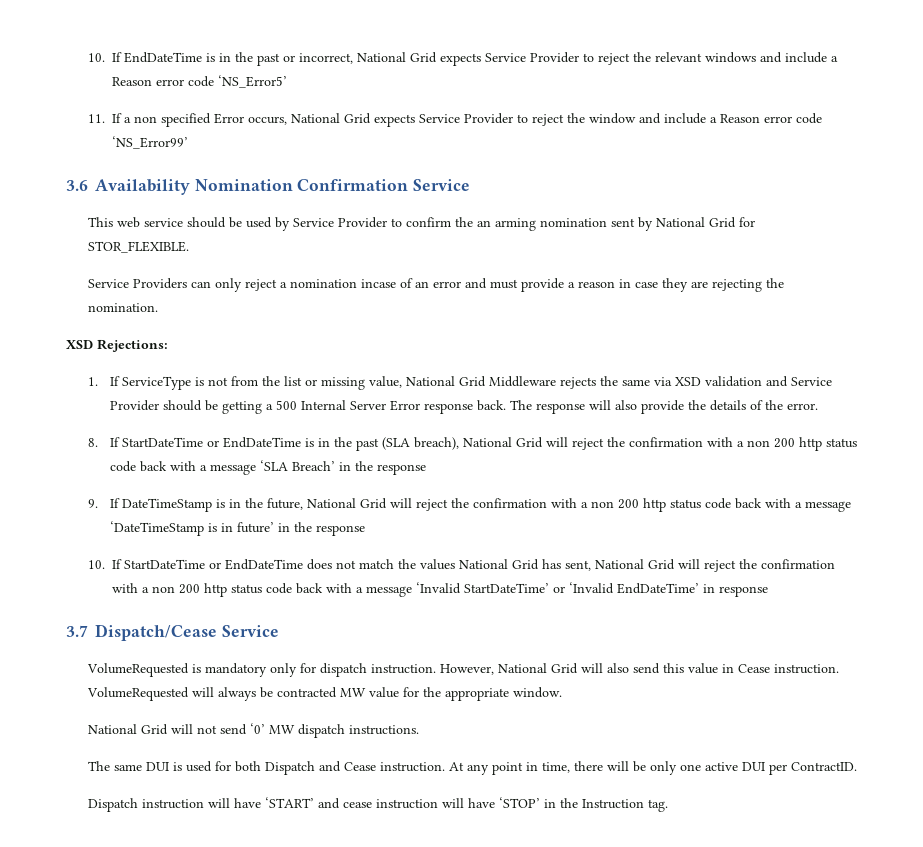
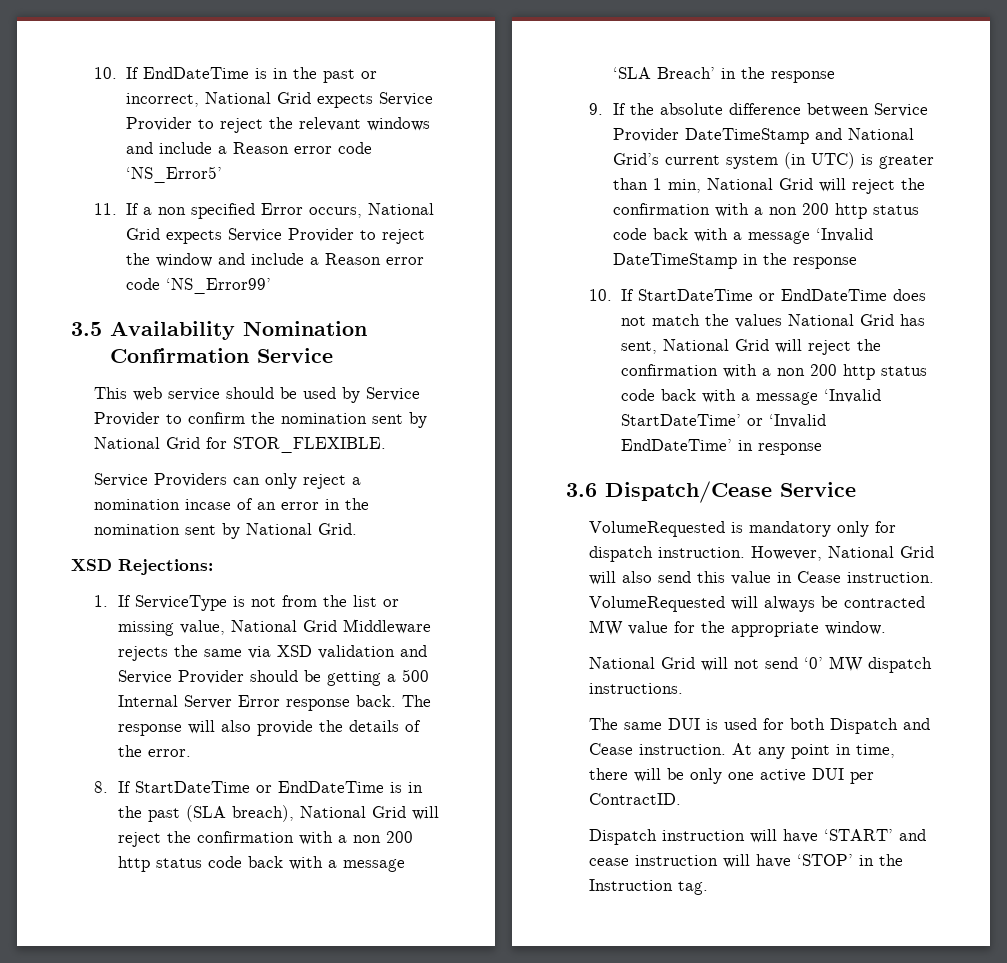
[66,180,88,191] 3.6 -> [71,322,102,336] 3.5
[476,218,536,231] an arming -> (276, 418) none
[464,278,784,292] [87,303,158,312] and must provide a reason in case they are rejecting the nomination. -> [325,498,370,510] [94,523,358,539] in the nomination sent by National Grid.
[121,498,303,512] DateTimeStamp is in the future, -> [629,103,928,117] [612,128,914,144] [612,152,934,169] [612,178,701,193] the absolute difference between Service Provider DateTimeStamp and National Grid’s current system (in UTC) is greater than 1 min,
[109,521,274,536] ‘DateTimeStamp is in future’ -> [815,228,873,242] [612,253,737,269] ‘Invalid DateTimeStamp
[66,625,88,637] 3.7 -> [566,483,597,497] 3.6

